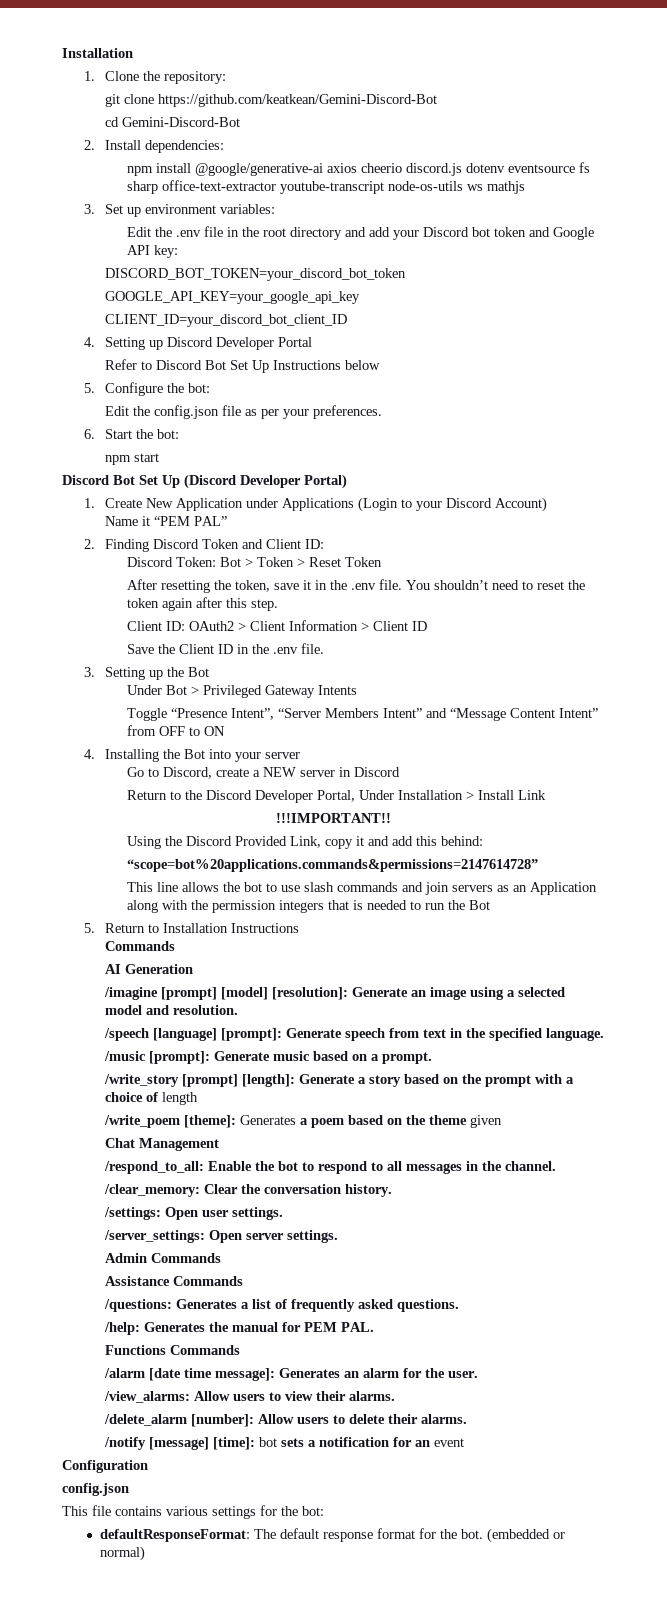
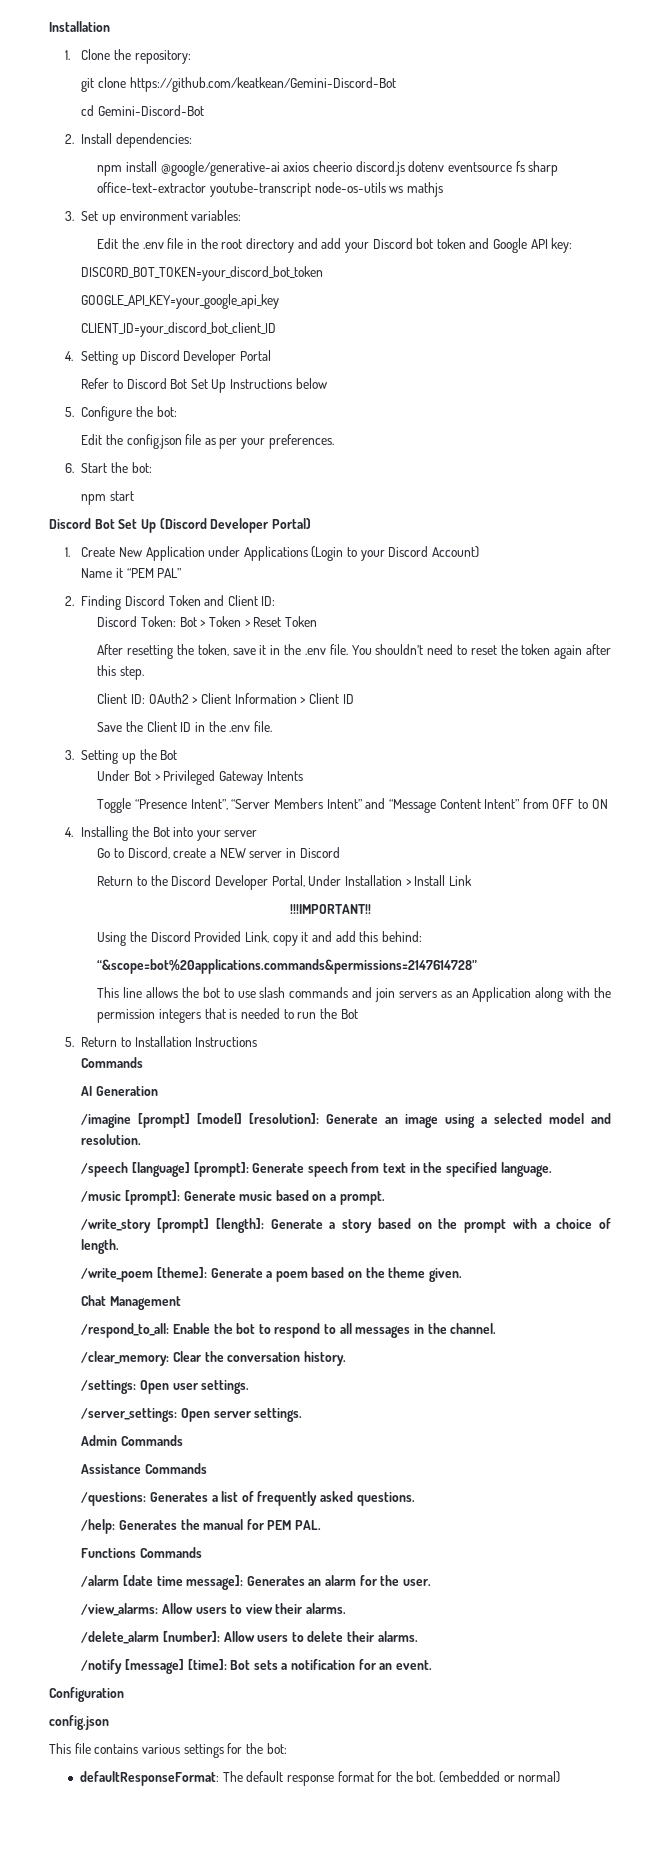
[126,859,538,872] “scope=bot%20applications.commands&permissions=2147614728” -> [97,959,478,974] “&scope=bot%20applications.commands&permissions=2147614728”
[162,1092,199,1105] length -> [81,1239,120,1254] length.
[240,1115,297,1125] Generates -> [210,1268,263,1278] Generate
[470,1115,503,1128] given -> [429,1268,463,1282] given.
[259,1437,278,1447] bot -> [230,1660,251,1670] Bot
[434,1438,465,1447] event -> [396,1660,433,1670] event.

